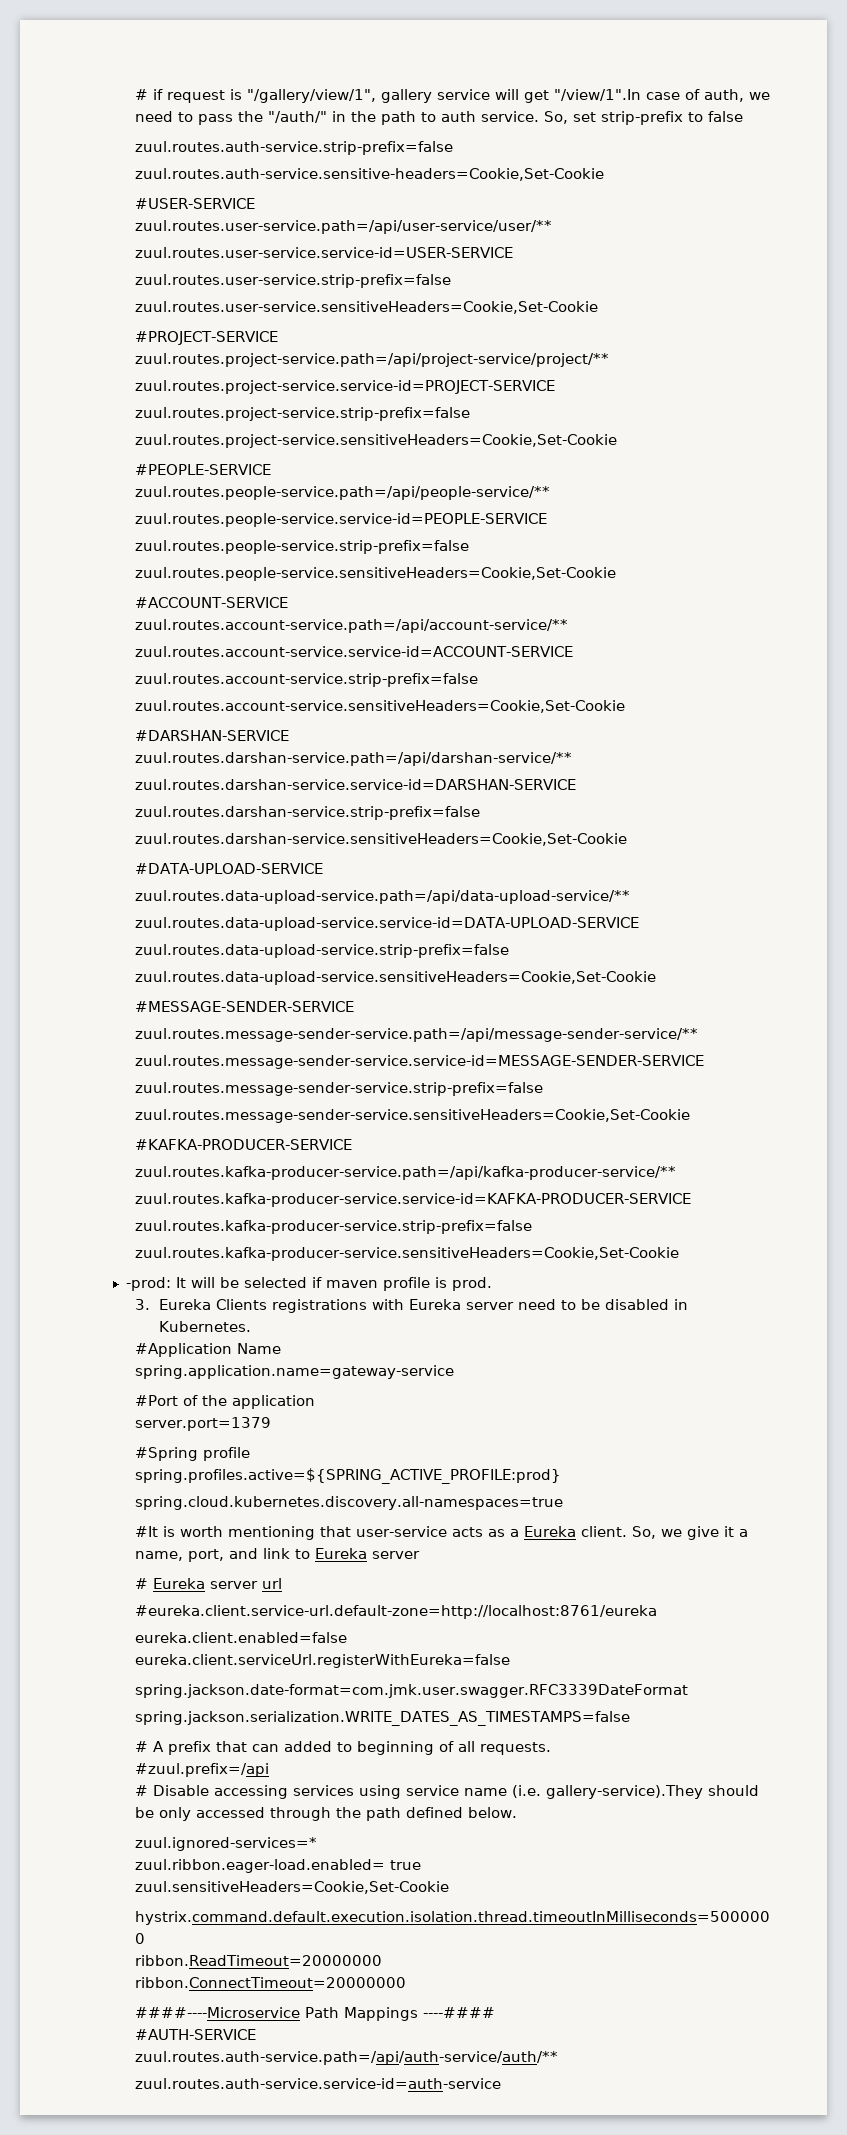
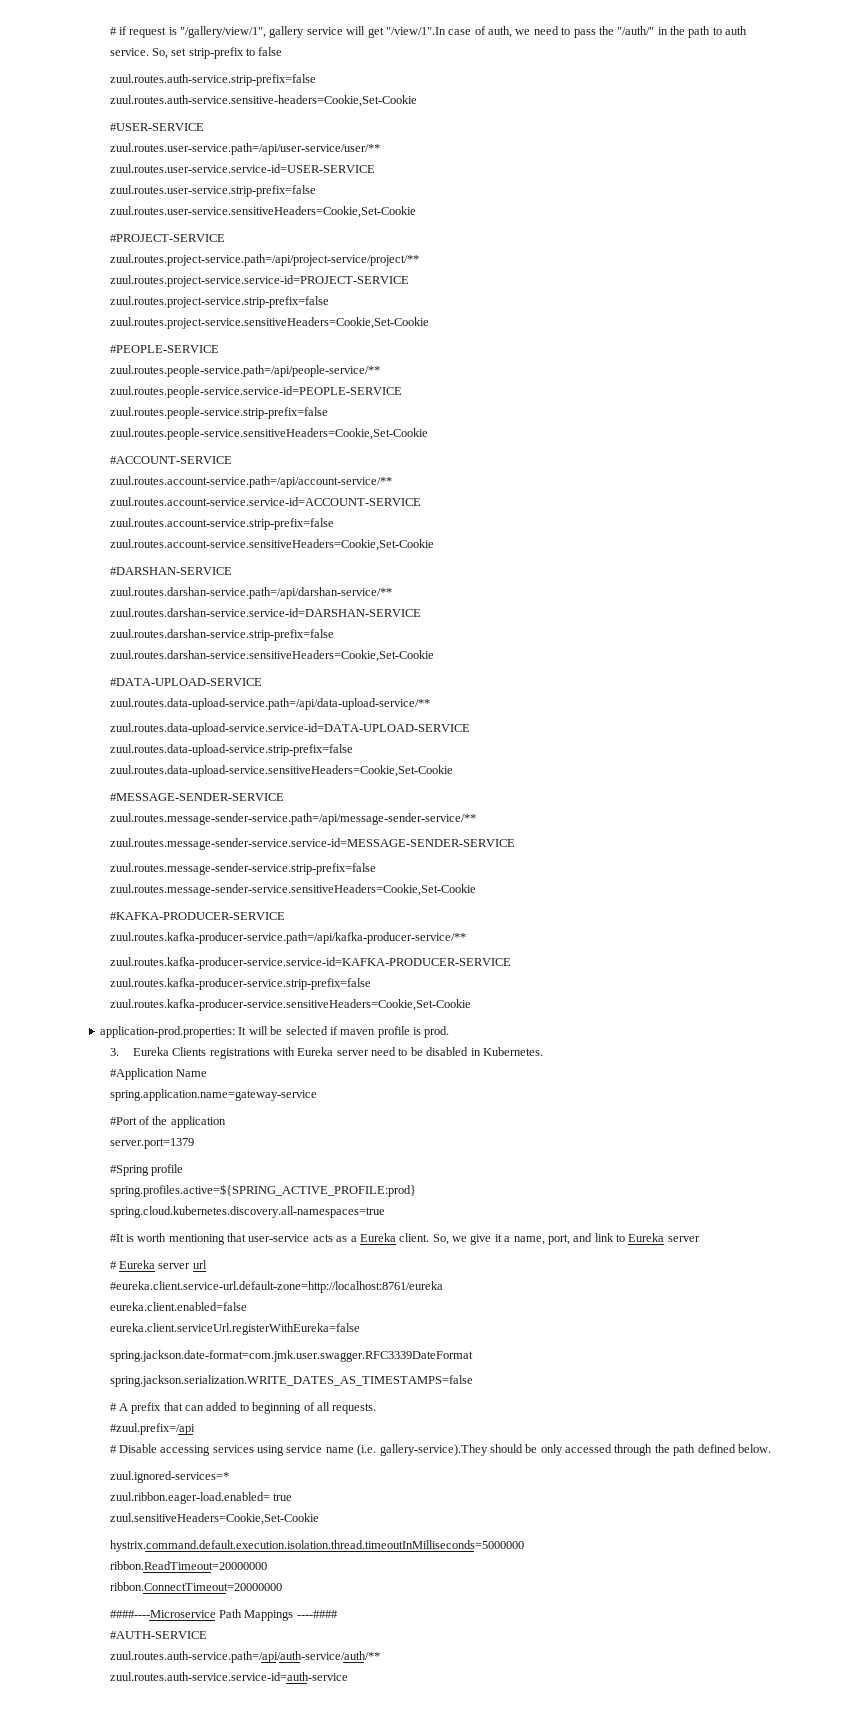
[126,1277,172,1291] -prod: -> [99,1026,235,1038] application-prod.properties:

